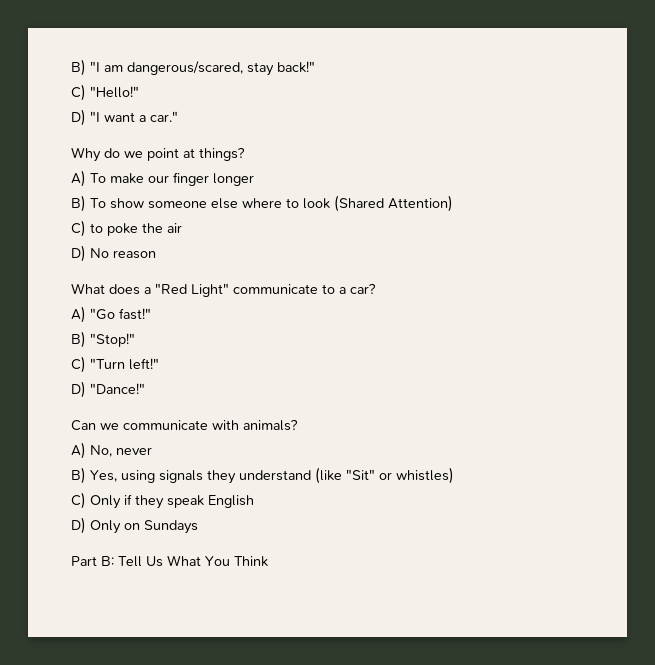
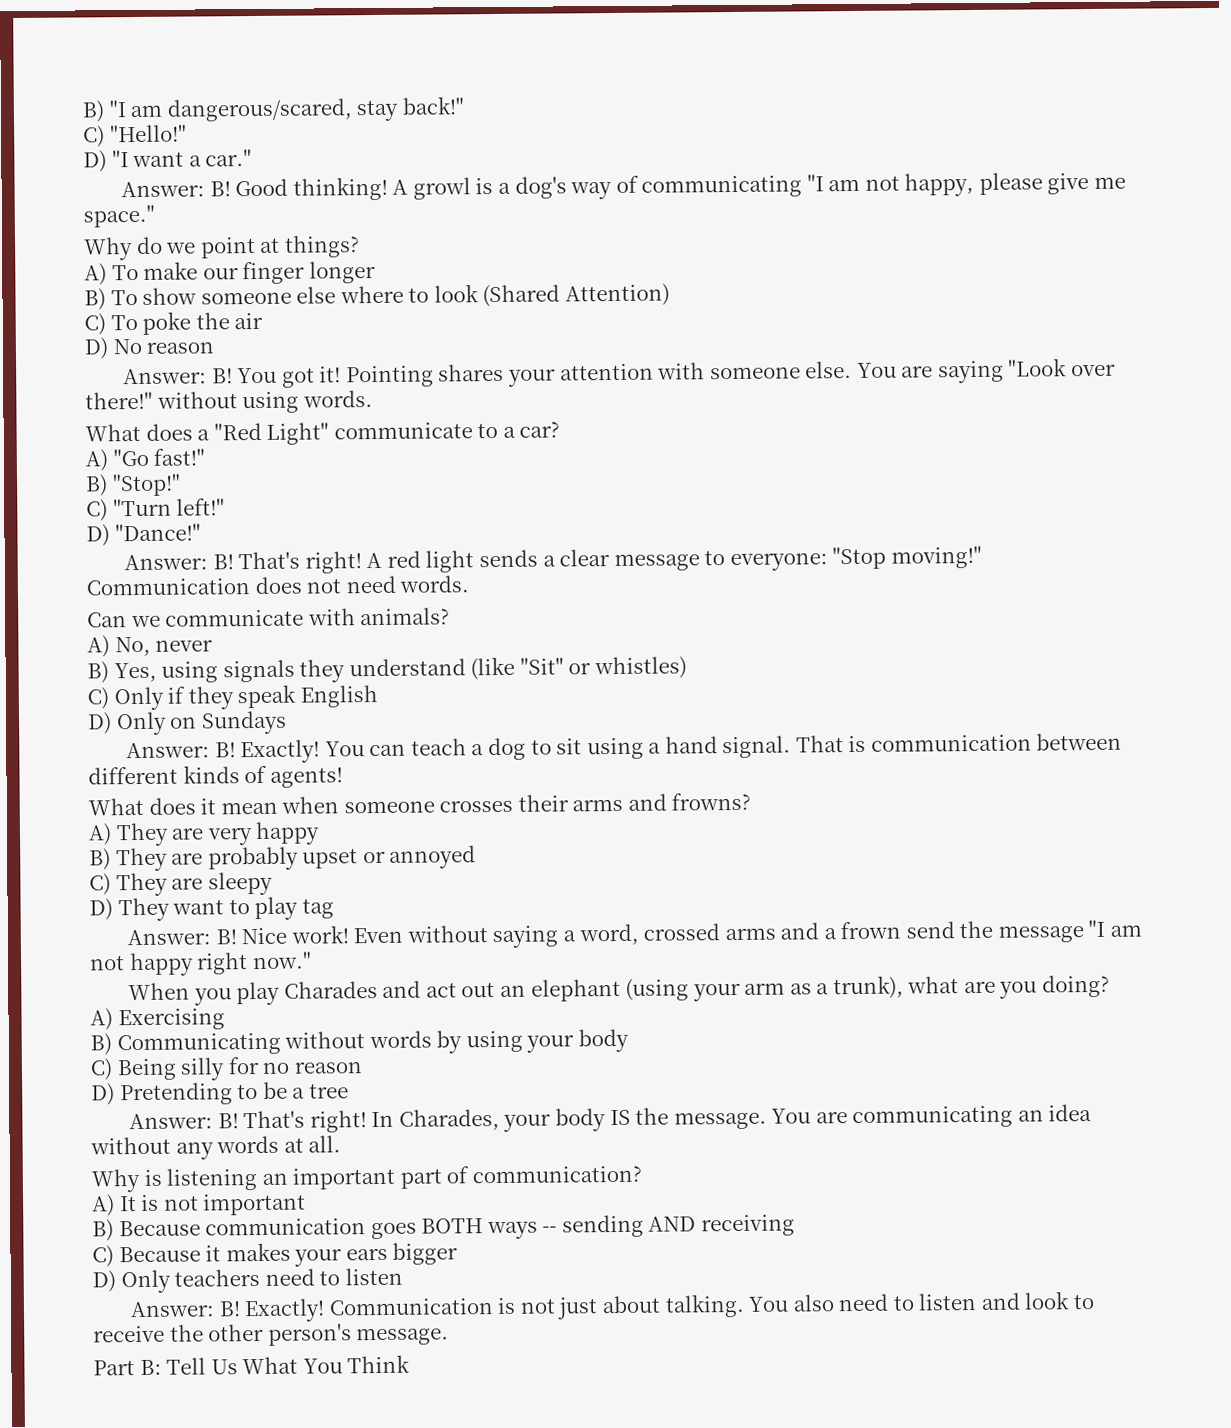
(178, 116) none -> [121,172,1126,201] [83,204,155,228] // Answer: B! Good thinking! A growl is a dog's way of communicating "I am not happy, please give me space."
[90,223,103,233] to -> [110,314,138,331] To
(156, 254) none -> [123,358,1116,388] [85,390,373,414] // Answer: B! You got it! Pointing shares your attention with someone else. You are saying "Look over there!" without using words.
(145, 388) none -> [124,545,982,574] [86,575,470,596] // Answer: B! That's right! A red light sends a clear message to everyone: "Stop moving!" Communication does not need words.
(198, 527) none -> [126,732,1123,764] [88,765,343,788] [88,792,752,816] [88,821,321,847] [89,845,477,872] [89,871,273,897] [89,896,334,922] [127,919,1142,949] [90,951,312,977] [128,974,1110,1006] [90,1008,225,1031] [90,1028,629,1056] [90,1056,362,1081] [91,1081,349,1106] [129,1104,1093,1133] [90,1135,342,1160] [91,1165,642,1193] [92,1193,307,1217] [92,1214,795,1242] [92,1242,459,1268] [92,1267,403,1294] [130,1291,1095,1323] [93,1323,450,1346] // Answer: B! Exactly! You can teach a dog to sit using a hand signal. That is communication between different kinds of agents! // What does it mean when someone crosses their arms and frowns? // A) They are very happy // B) They are probably upset or annoyed // C) They are sleepy // D) They want to play tag // Answer: B! Nice work! Even without saying a word, crossed arms and a frown send the message "I am not happy right now." // When you play Charades and act out an elephant (using your arm as a trunk), what are you doing? // A) Exercising // B) Communicating without words by using your body // C) Being silly for no reason // D) Pretending to be a tree // Answer: B! That's right! In Charades, your body IS the message. You are communicating an idea without any words at all. // Why is listening an important part of communication? // A) It is not important // B) Because communication goes BOTH ways -- sending AND receiving // C) Because it makes your ears bigger // D) Only teachers need to listen // Answer: B! Exactly! Communication is not just about talking. You also need to listen and look to receive the other person's message.

